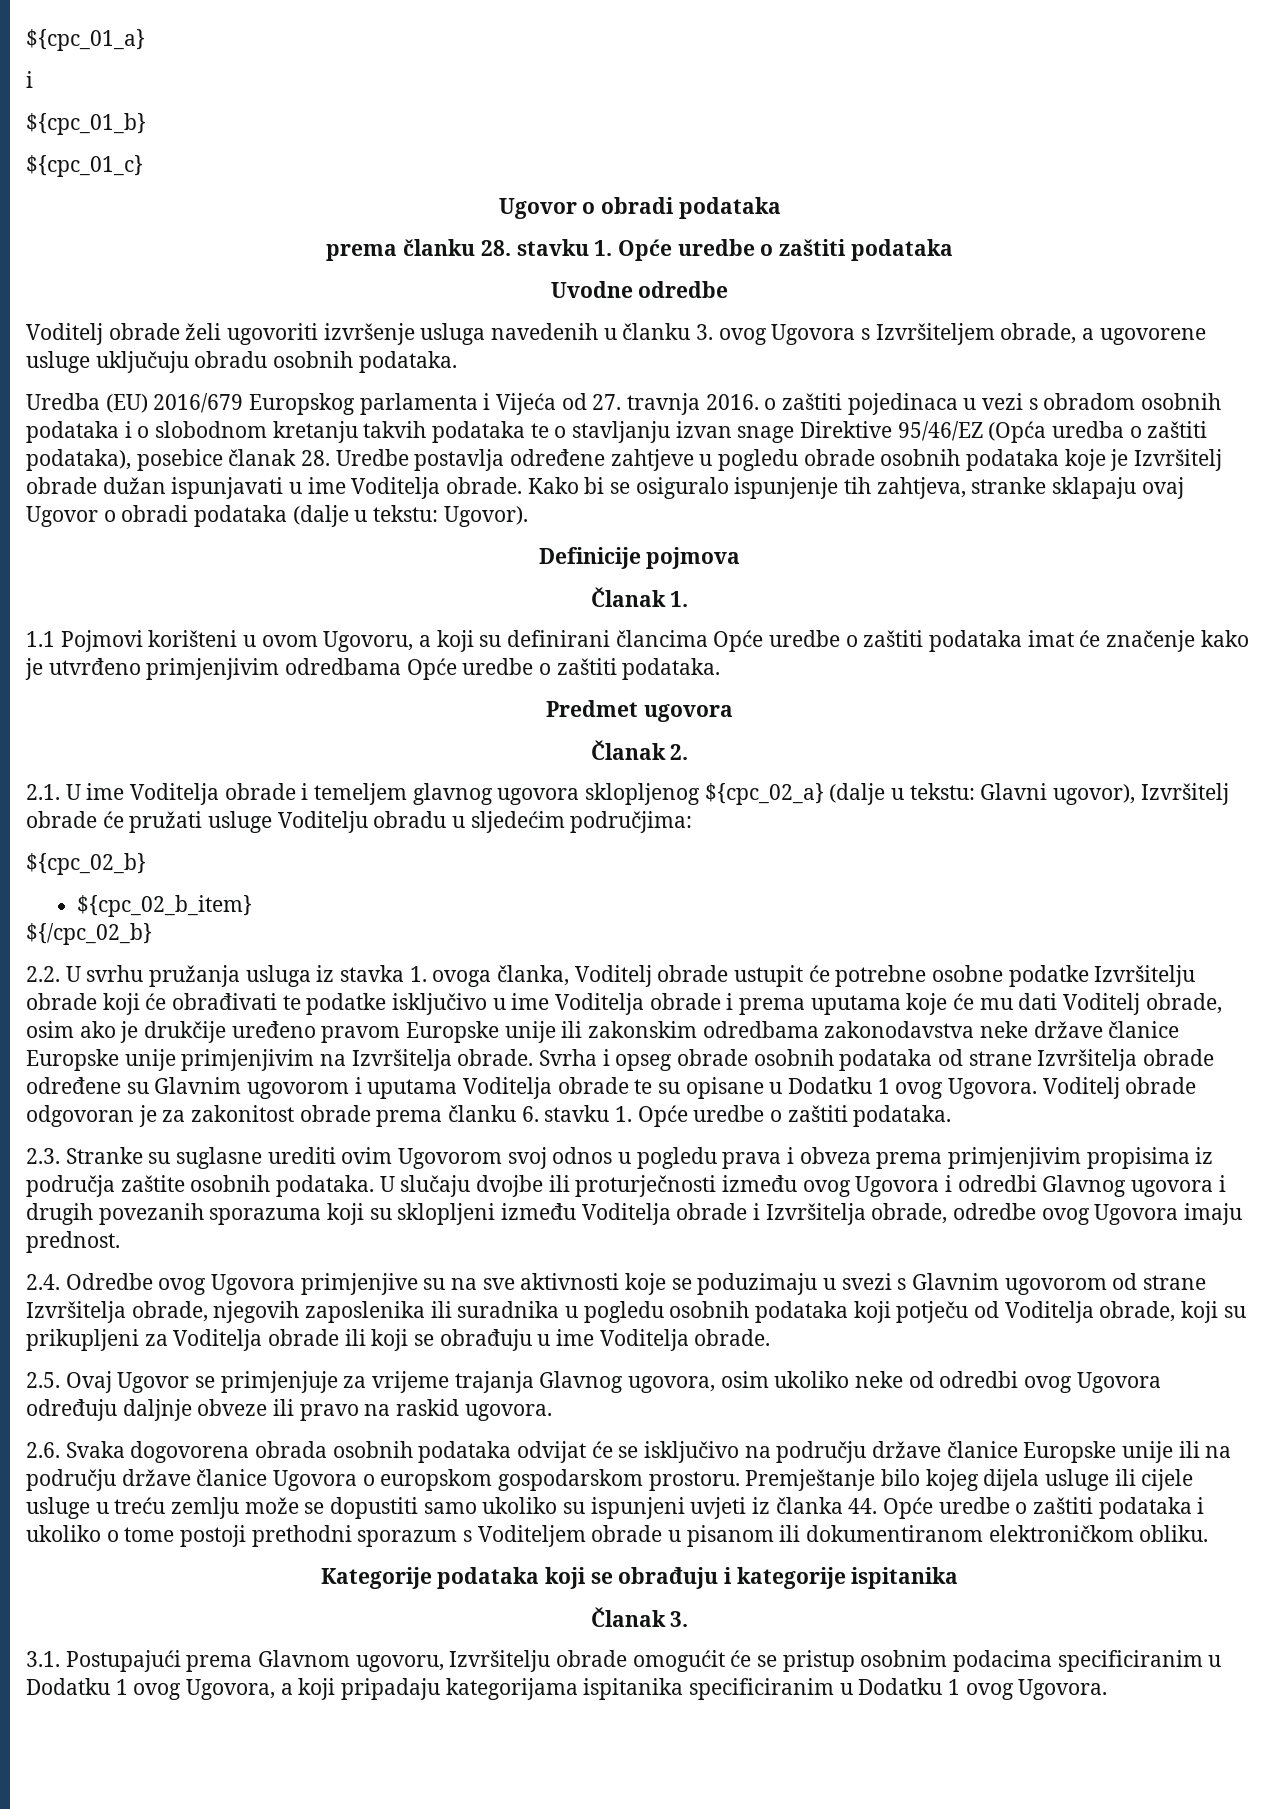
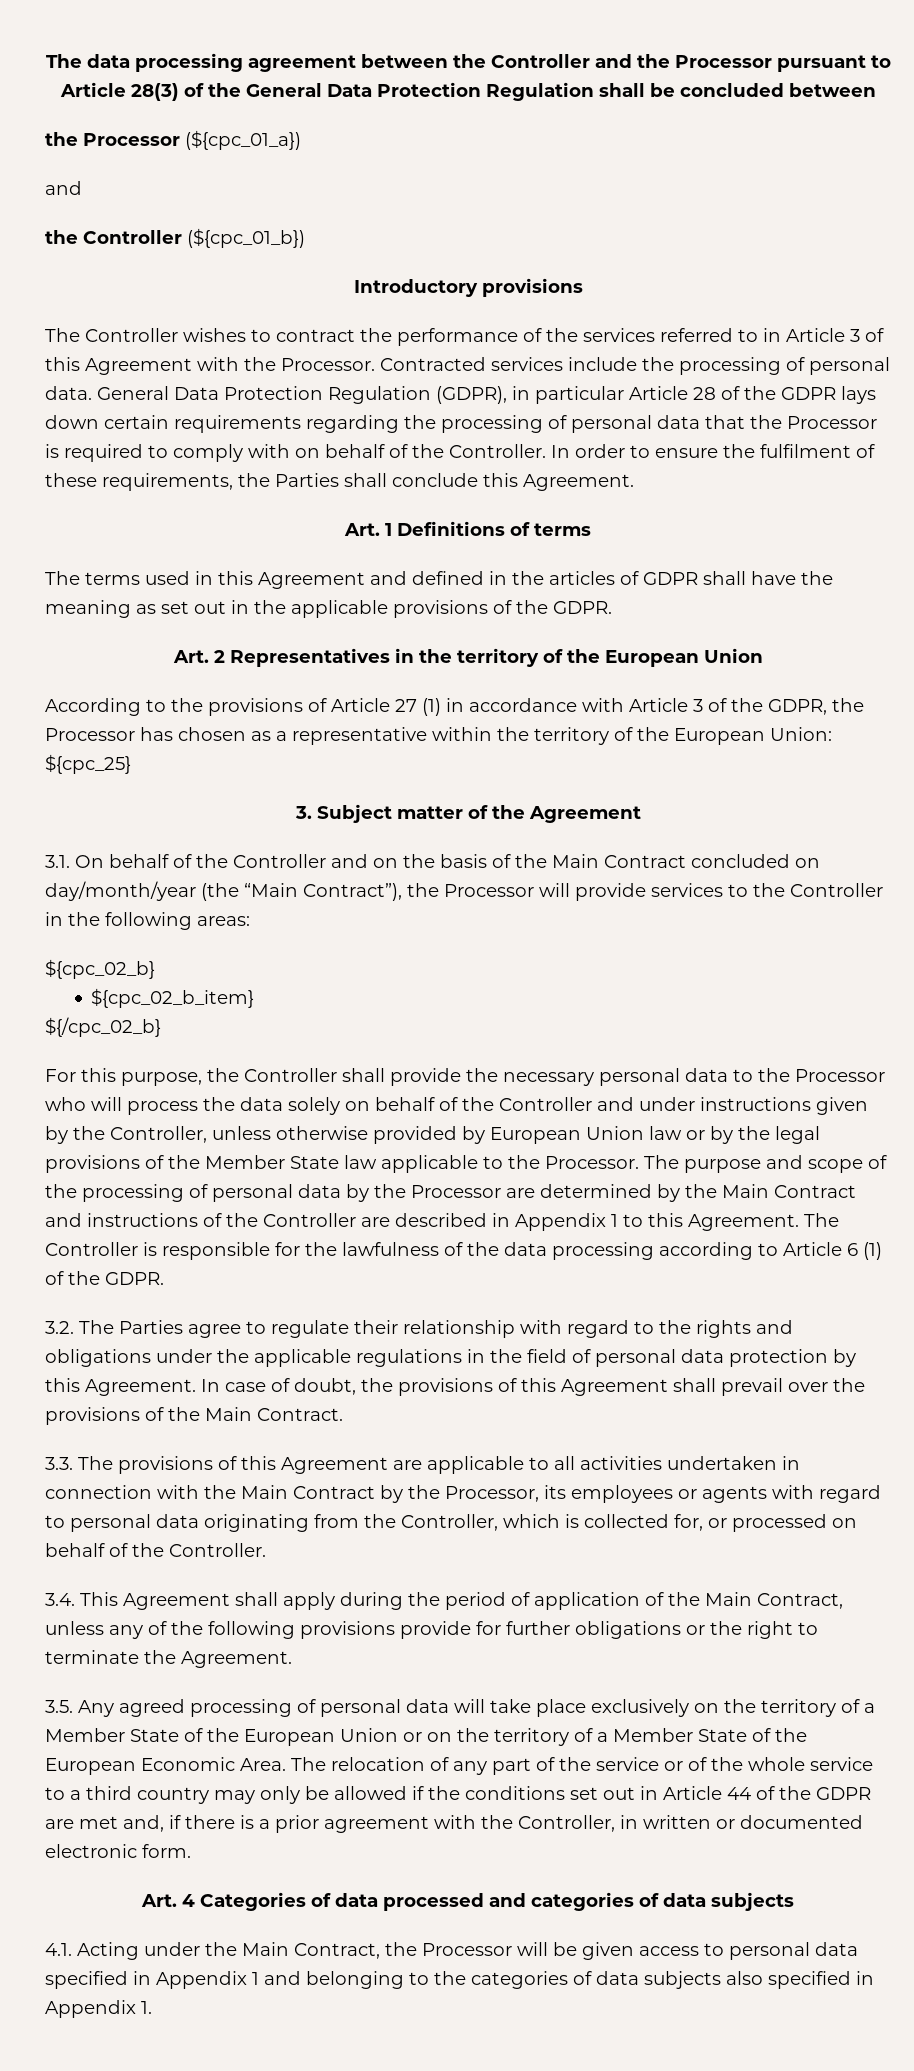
[26,29,145,51] [26,71,33,88] [26,113,146,135] [26,155,143,177] [498,197,781,219] [326,239,953,261] [550,281,729,298] [26,323,1206,345] [26,351,457,373] [26,393,1222,415] [26,421,1208,443] [26,449,1223,471] [26,477,1184,499] [26,505,528,527] [538,547,741,569] [590,587,689,607] [26,630,1249,652] [25,658,721,680] [546,700,733,722] [590,740,689,760] [26,783,1229,805] [26,811,693,833] [26,853,146,875] [77,895,253,917] [26,923,152,945] [26,965,1196,987] [26,993,1222,1015] [26,1021,1180,1043] [26,1049,1215,1071] [26,1077,1197,1099] [26,1105,952,1127] [26,1147,1214,1169] [26,1175,1226,1197] [26,1203,1243,1225] [26,1231,120,1253] [26,1273,1207,1295] [26,1301,1246,1323] [26,1329,771,1351] [26,1371,1161,1393] [26,1399,552,1421] [26,1441,1232,1463] [26,1469,1194,1491] [26,1497,1205,1519] [26,1525,1209,1547] [320,1567,959,1589] [590,1607,689,1627] [26,1650,1222,1672] [26,1678,1108,1700] ${cpc_01_a} // i // ${cpc_01_b} // ${cpc_01_c} // Ugovor o obradi podataka // prema članku 28. stavku 1. Opće uredbe o zaštiti podataka // Uvodne odredbe // Voditelj obrade želi ugovoriti izvršenje usluga navedenih u članku 3. ovog Ugovora s Izvršiteljem obrade, a ugovorene usluge uključuju obradu osobnih podataka. // Uredba (EU) 2016/679 Europskog parlamenta i Vijeća od 27. travnja 2016. o zaštiti pojedinaca u vezi s obradom osobnih podataka i o slobodnom kretanju takvih podataka te o stavljanju izvan snage Direktive 95/46/EZ (Opća uredba o zaštiti podataka), posebice članak 28. Uredbe postavlja određene zahtjeve u pogledu obrade osobnih podataka koje je Izvršitelj obrade dužan ispunjavati u ime Voditelja obrade. Kako bi se osiguralo ispunjenje tih zahtjeva, stranke sklapaju ovaj Ugovor o obradi podataka (dalje u tekstu: Ugovor). // Definicije pojmova // Članak 1. // 1.1 Pojmovi korišteni u ovom Ugovoru, a koji su definirani člancima Opće uredbe o zaštiti podataka imat će značenje kako je utvrđeno primjenjivim odredbama Opće uredbe o zaštiti podataka. // Predmet ugovora // Članak 2. // 2.1. U ime Voditelja obrade i temeljem glavnog ugovora sklopljenog ${cpc_02_a} (dalje u tekstu: Glavni ugovor), Izvršitelj obrade će pružati usluge Voditelju obradu u sljedećim područjima: // ${cpc_02_b} // ${cpc_02_b_item} // ${/cpc_02_b} // 2.2. U svrhu pružanja usluga iz stavka 1. ovoga članka, Voditelj obrade ustupit će potrebne osobne podatke Izvršitelju obrade koji će obrađivati te podatke isključivo u ime Voditelja obrade i prema uputama koje će mu dati Voditelj obrade, osim ako je drukčije uređeno pravom Europske unije ili zakonskim odredbama zakonodavstva neke države članice Europske unije primjenjivim na Izvršitelja obrade. Svrha i opseg obrade osobnih podataka od strane Izvršitelja obrade određene su Glavnim ugovorom i uputama Voditelja obrade te su opisane u Dodatku 1 ovog Ugovora. Voditelj obrade odgovoran je za zakonitost obrade prema članku 6. stavku 1. Opće uredbe o zaštiti podataka. // 2.3. Stranke su suglasne urediti ovim Ugovorom svoj odnos u pogledu prava i obveza prema primjenjivim propisima iz područja zaštite osobnih podataka. U slučaju dvojbe ili proturječnosti između ovog Ugovora i odredbi Glavnog ugovora i drugih povezanih sporazuma koji su sklopljeni između Voditelja obrade i Izvršitelja obrade, odredbe ovog Ugovora imaju prednost. // 2.4. Odredbe ovog Ugovora primjenjive su na sve aktivnosti koje se poduzimaju u svezi s Glavnim ugovorom od strane Izvršitelja obrade, njegovih zaposlenika ili suradnika u pogledu osobnih podataka koji potječu od Voditelja obrade, koji su prikupljeni za Voditelja obrade ili koji se obrađuju u ime Voditelja obrade. // 2.5. Ovaj Ugovor se primjenjuje za vrijeme trajanja Glavnog ugovora, osim ukoliko neke od odredbi ovog Ugovora određuju daljnje obveze ili pravo na raskid ugovora. // 2.6. Svaka dogovorena obrada osobnih podataka odvijat će se isključivo na području države članice Europske unije ili na području države članice Ugovora o europskom gospodarskom prostoru. Premještanje bilo kojeg dijela usluge ili cijele usluge u treću zemlju može se dopustiti samo ukoliko su ispunjeni uvjeti iz članka 44. Opće uredbe o zaštiti podataka i ukoliko o tome postoji prethodni sporazum s Voditeljem obrade u pisanom ili dokumentiranom elektroničkom obliku. // Kategorije podataka koji se obrađuju i kategorije ispitanika // Članak 3. // 3.1. Postupajući prema Glavnom ugovoru, Izvršitelju obrade omogućit će se pristup osobnim podacima specificiranim u Dodatku 1 ovog Ugovora, a koji pripadaju kategorijama ispitanika specificiranim u Dodatku 1 ovog Ugovora. -> [45,53,891,72] [59,82,876,101] [45,130,301,150] [45,181,82,195] [45,228,305,248] [353,278,583,297] [45,328,884,346] [45,357,890,375] [45,386,876,404] [45,415,877,433] [45,444,875,462] [45,473,634,491] [344,521,591,536] [45,571,833,589] [45,600,612,618] [172,648,763,667] [45,698,864,716] [45,727,832,745] [45,754,131,774] [294,804,641,823] [45,854,820,868] [45,881,883,901] [45,912,250,930] [45,959,155,979] [91,988,255,1008] [45,1017,161,1037] [45,1068,885,1086] [45,1097,868,1115] [45,1126,820,1144] [45,1155,887,1173] [45,1184,856,1202] [45,1213,839,1231] [45,1242,882,1260] [45,1271,164,1285] [45,1320,793,1338] [45,1349,856,1367] [45,1378,865,1396] [45,1407,343,1425] [45,1456,800,1474] [45,1485,881,1503] [45,1514,857,1532] [45,1543,266,1557] [45,1592,843,1610] [45,1621,818,1639] [45,1650,292,1668] [45,1699,875,1717] [45,1728,807,1746] [45,1757,873,1775] [45,1786,871,1804] [45,1815,863,1833] [45,1844,191,1858] [141,1892,794,1911] [45,1942,858,1960] [45,1971,874,1989] [45,2000,152,2018] The data processing agreement between the Controller and the Processor pursuant to Article 28(3) of the General Data Protection Regulation shall be concluded between // the Processor (${cpc_01_a}) // and // the Controller (${cpc_01_b}) // Introductory provisions // The Controller wishes to contract the performance of the services referred to in Article 3 of this Agreement with the Processor. Contracted services include the processing of personal data. General Data Protection Regulation (GDPR), in particular Article 28 of the GDPR lays down certain requirements regarding the processing of personal data that the Processor is required to comply with on behalf of the Controller. In order to ensure the fulfilment of these requirements, the Parties shall conclude this Agreement. // Art. 1 Definitions of terms // The terms used in this Agreement and defined in the articles of GDPR shall have the meaning as set out in the applicable provisions of the GDPR. // Art. 2 Representatives in the territory of the European Union // According to the provisions of Article 27 (1) in accordance with Article 3 of the GDPR, the Processor has chosen as a representative within the territory of the European Union: ${cpc_25} // 3. Subject matter of the Agreement // 3.1. On behalf of the Controller and on the basis of the Main Contract concluded on day/month/year (the “Main Contract”), the Processor will provide services to the Controller in the following areas: // ${cpc_02_b} // ${cpc_02_b_item} // ${/cpc_02_b} // For this purpose, the Controller shall provide the necessary personal data to the Processor who will process the data solely on behalf of the Controller and under instructions given by the Controller, unless otherwise provided by European Union law or by the legal provisions of the Member State law applicable to the Processor. The purpose and scope of the processing of personal data by the Processor are determined by the Main Contract and instructions of the Controller are described in Appendix 1 to this Agreement. The Controller is responsible for the lawfulness of the data processing according to Article 6 (1) of the GDPR. // 3.2. The Parties agree to regulate their relationship with regard to the rights and obligations under the applicable regulations in the field of personal data protection by this Agreement. In case of doubt, the provisions of this Agreement shall prevail over the provisions of the Main Contract. // 3.3. The provisions of this Agreement are applicable to all activities undertaken in connection with the Main Contract by the Processor, its employees or agents with regard to personal data originating from the Controller, which is collected for, or processed on behalf of the Controller. // 3.4. This Agreement shall apply during the period of application of the Main Contract, unless any of the following provisions provide for further obligations or the right to terminate the Agreement. // 3.5. Any agreed processing of personal data will take place exclusively on the territory of a Member State of the European Union or on the territory of a Member State of the European Economic Area. The relocation of any part of the service or of the whole service to a third country may only be allowed if the conditions set out in Article 44 of the GDPR are met and, if there is a prior agreement with the Controller, in written or documented electronic form. // Art. 4 Categories of data processed and categories of data subjects // 4.1. Acting under the Main Contract, the Processor will be given access to personal data specified in Appendix 1 and belonging to the categories of data subjects also specified in Appendix 1.

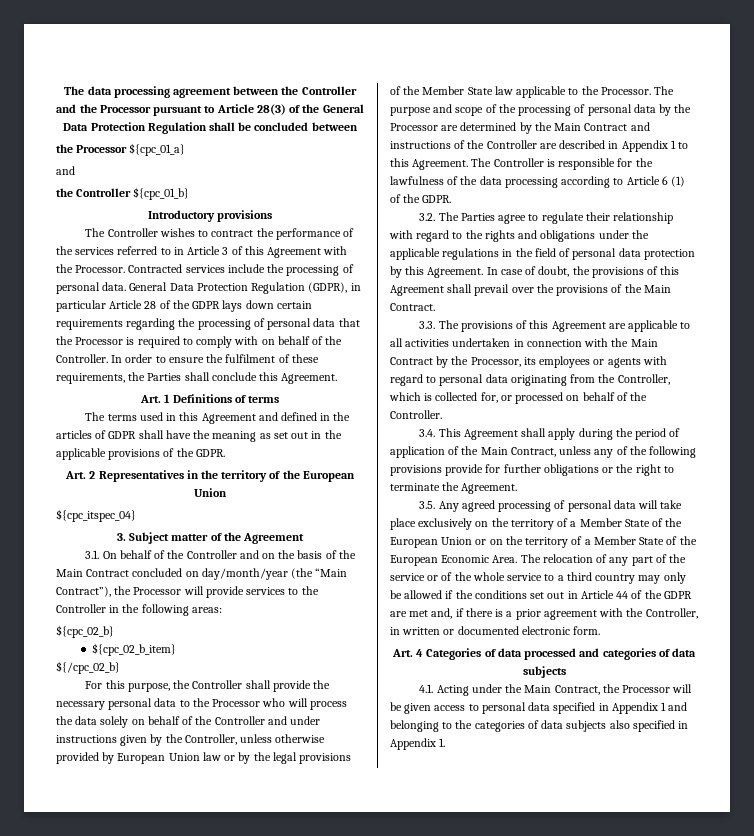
[185,130,301,150] (${cpc_01_a}) -> [129,143,186,156] ${cpc_01_a}
[187,228,305,248] (${cpc_01_b}) -> [133,187,190,200] ${cpc_01_b}
[45,698,864,716] [45,727,832,745] [45,754,131,774] According to the provisions of Article 27 (1) in accordance with Article 3 of the GDPR, the Processor has chosen as a representative within the territory of the European Union: ${cpc_25} -> [56,509,136,522] ${cpc_itspec_04}

